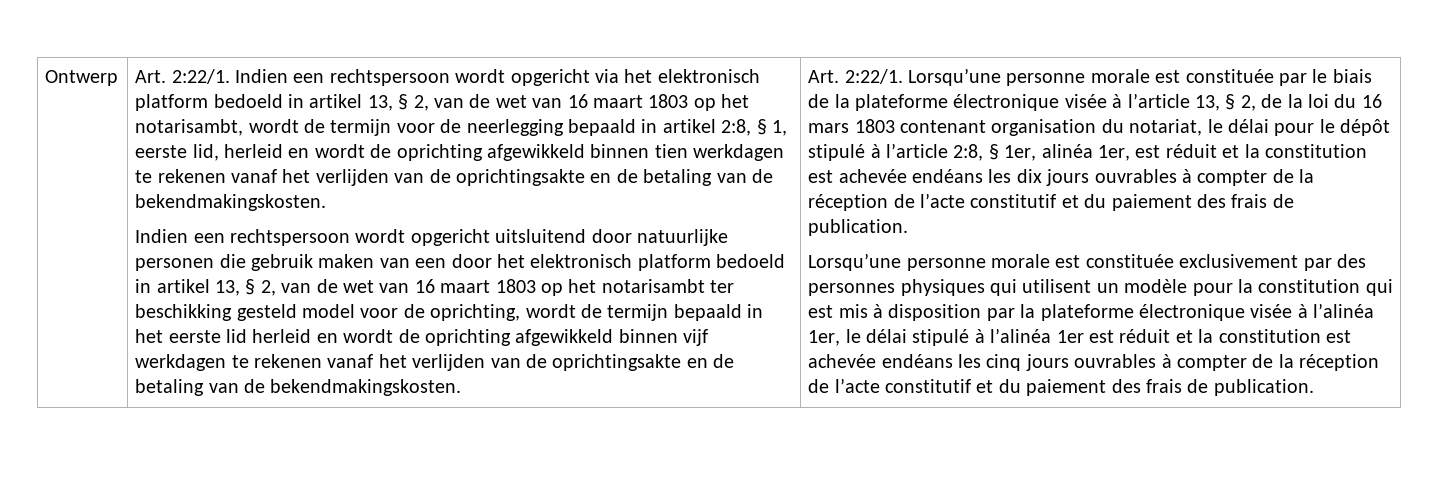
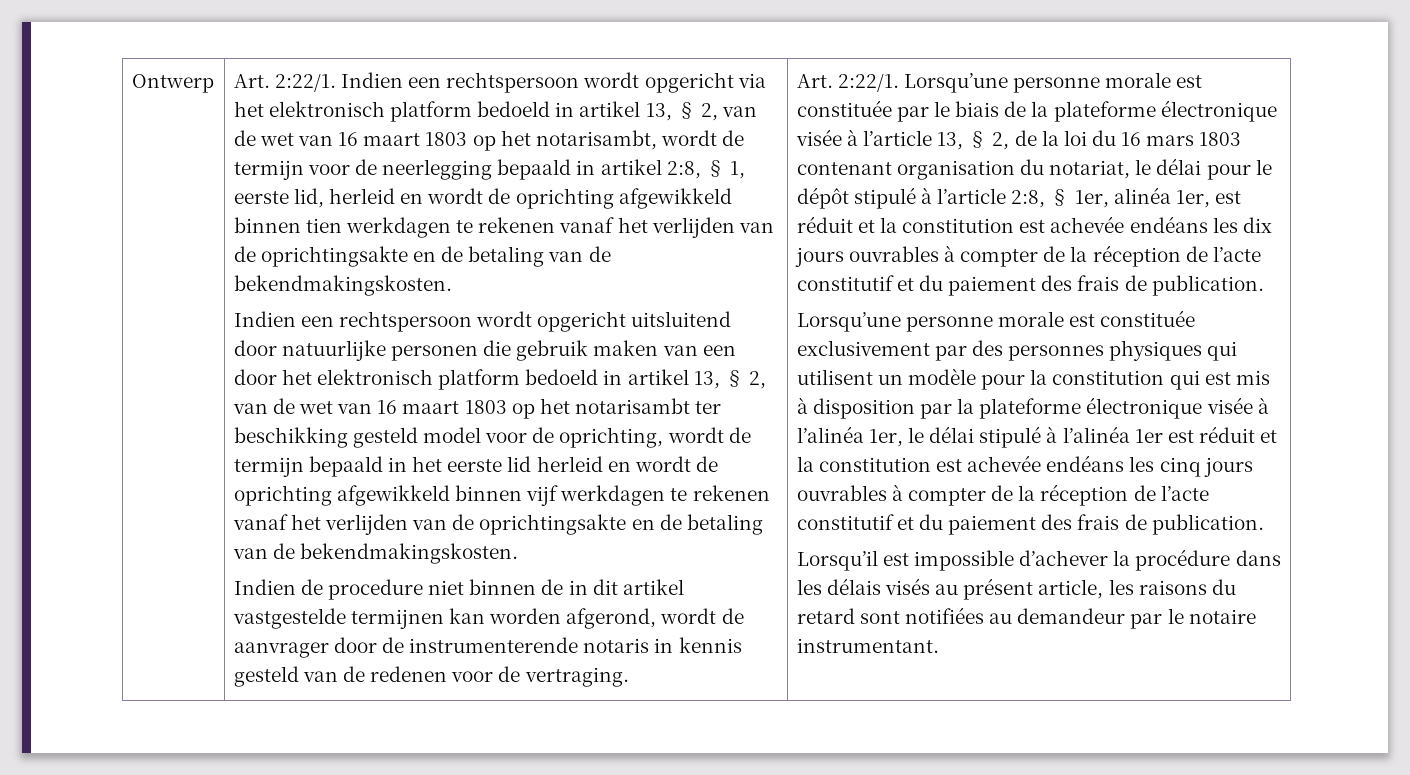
(462, 387) none -> [233,579,684,600] [232,608,744,629] [233,637,742,658] [233,666,629,687] // Indien de procedure niet binnen de in dit artikel vastgestelde termijnen kan worden afgerond, wordt de aanvrager door de instrumenterende notaris in kennis gesteld van de redenen voor de vertraging.
(1314, 387) none -> [796,549,1281,571] [796,578,1236,600] [796,607,1256,629] [796,638,939,653] // Lorsqu’il est impossible d’achever la procédure dans les délais visés au présent article, les raisons du retard sont notifiées au demandeur par le notaire instrumentant.

